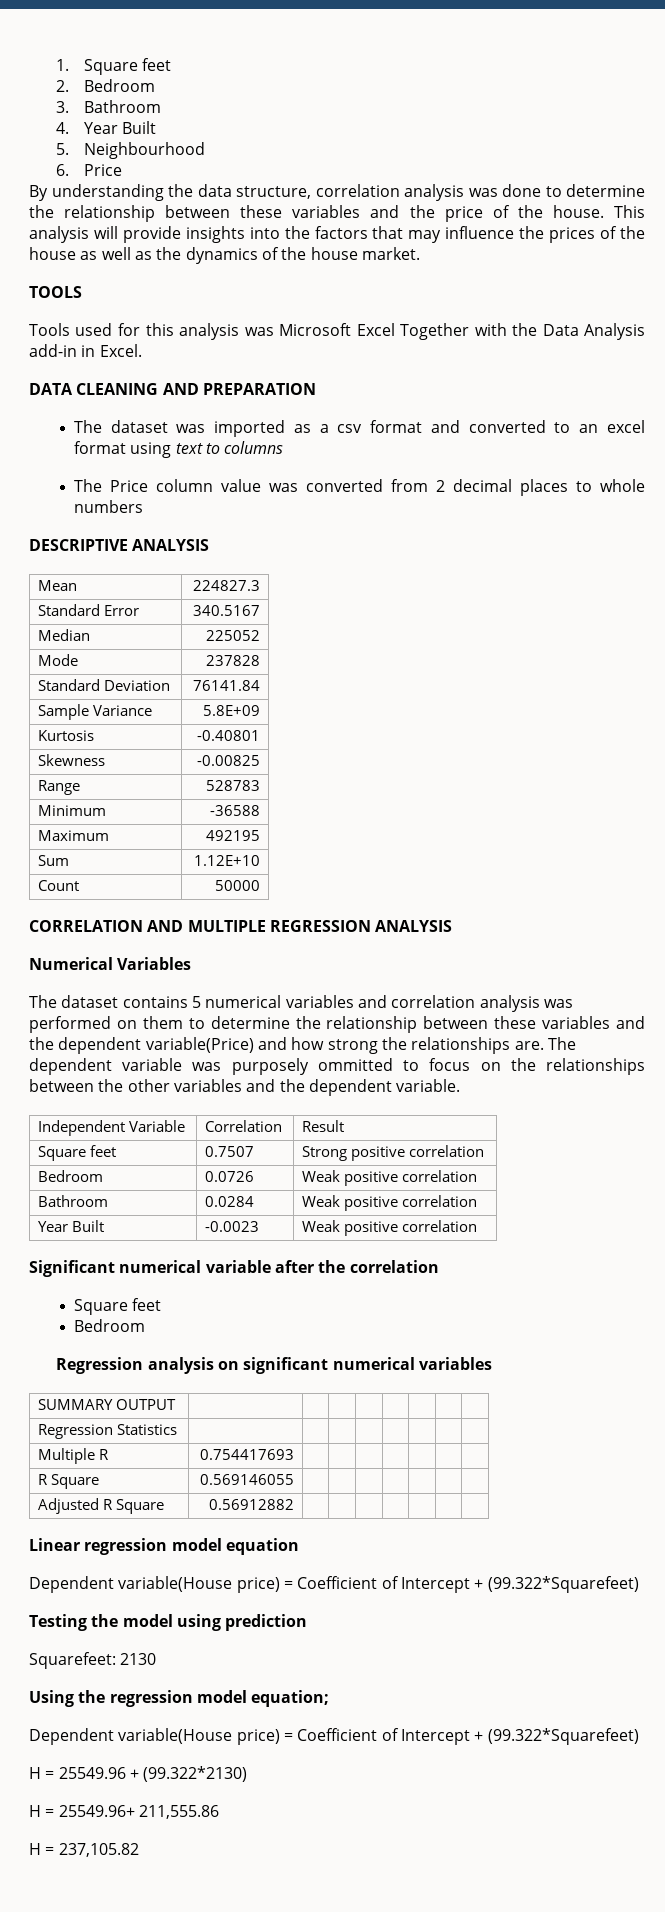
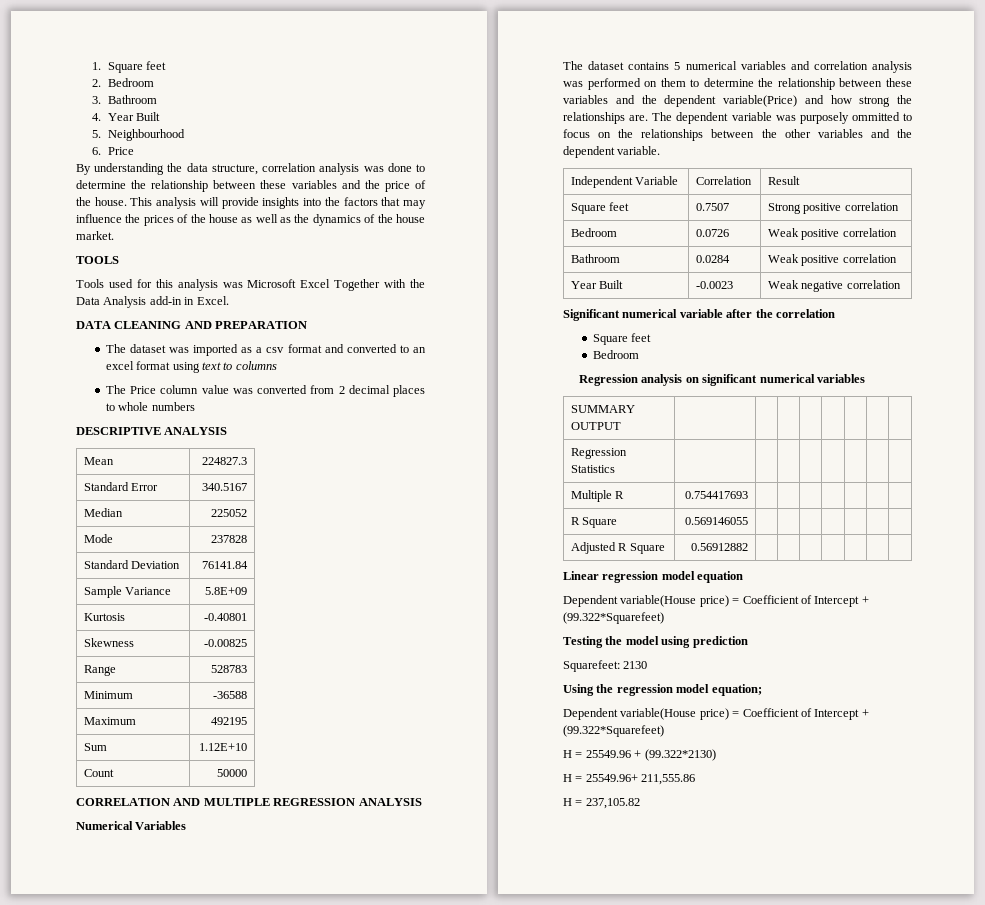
[344,1221,399,1236] positive -> [801,281,844,292] negative

